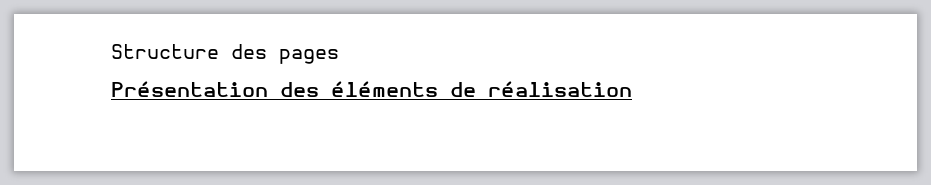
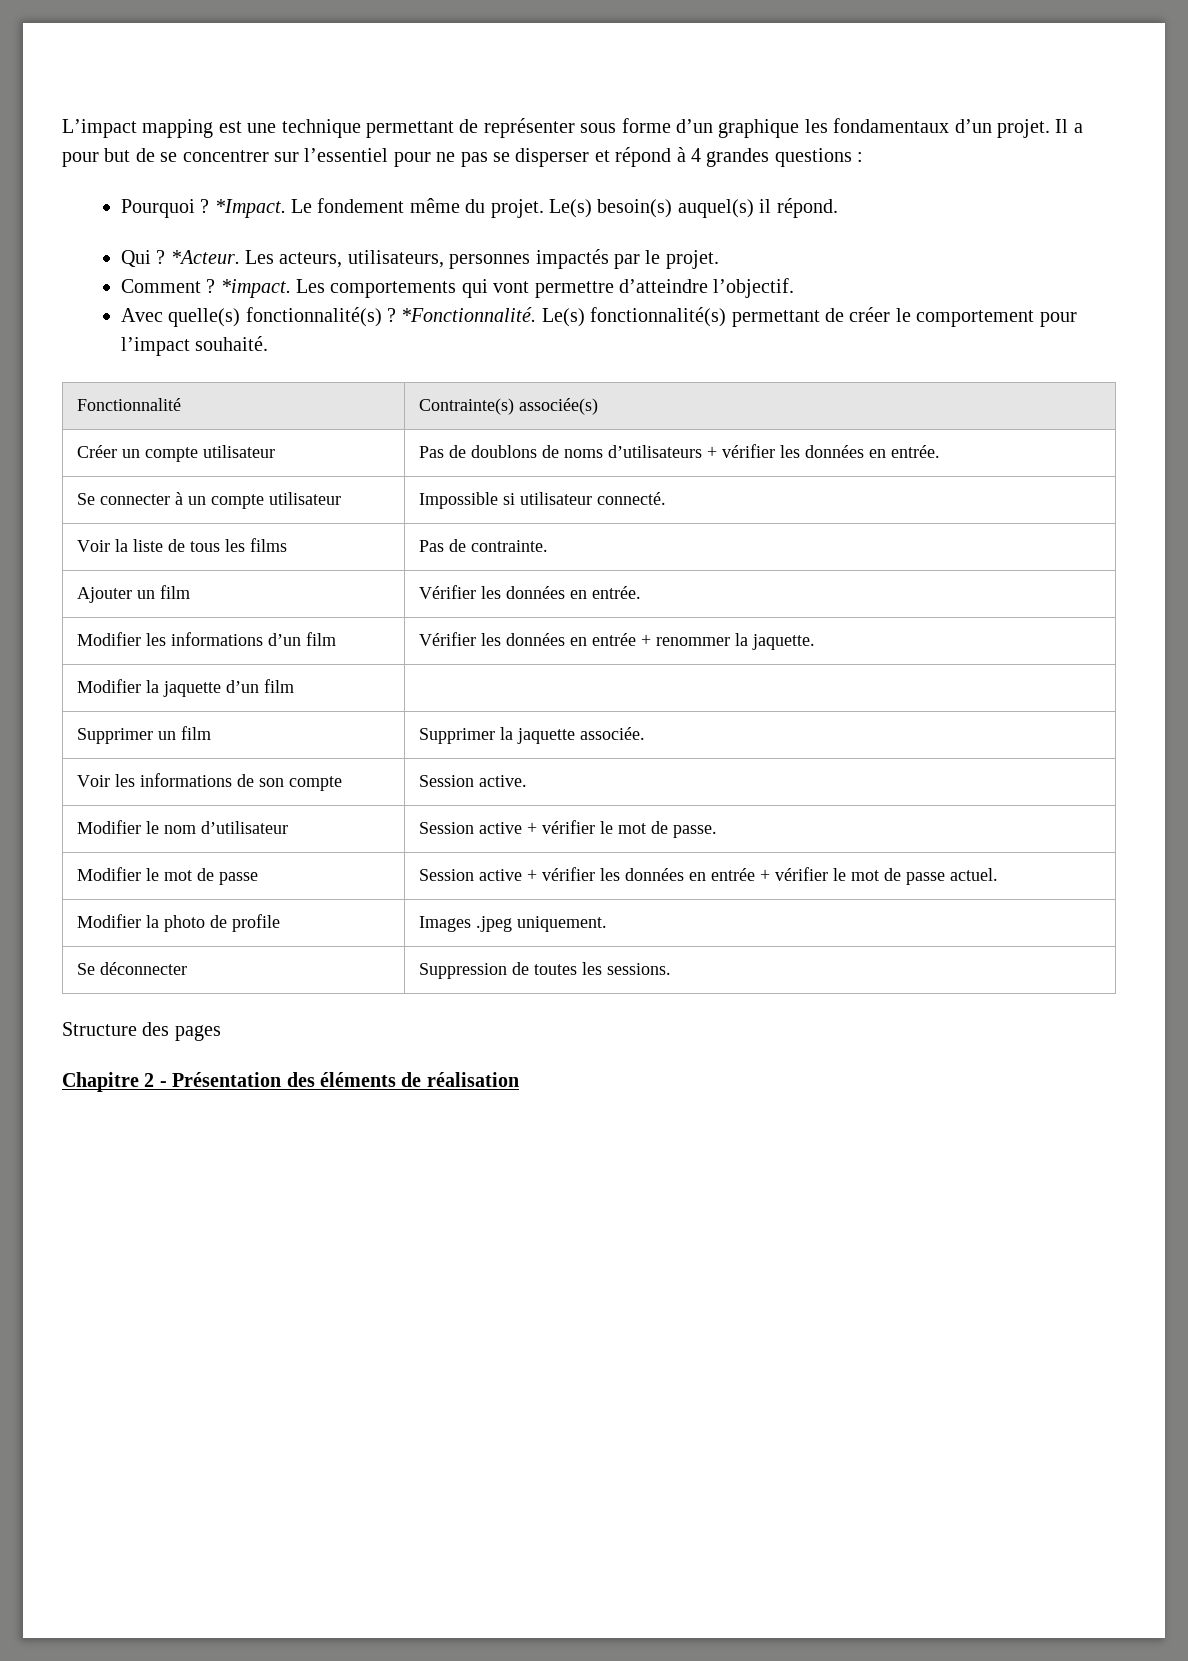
(111, 51) none -> [62,118,1083,138] [62,147,864,167] [120,198,838,218] [120,249,719,269] [120,278,795,298] [120,307,1077,327] [120,336,269,356] [76,398,181,411] [418,398,598,415] [76,445,275,462] [418,444,940,458] [76,492,341,509] [418,492,666,509] [76,538,287,552] [418,539,548,552] [76,585,190,603] [418,585,641,599] [76,632,336,646] [418,632,815,650] [76,679,294,697] [76,726,211,744] [418,727,645,744] [76,773,342,791] [418,775,527,787] [76,820,288,834] [418,820,717,838] [76,867,258,885] [418,867,998,885] [76,914,280,932] [418,916,607,932] [76,962,187,975] [418,962,671,979] L’impact mapping est une technique permettant de représenter sous forme d’un graphique les fondamentaux d’un projet. Il a pour but de se concentrer sur l’essentiel pour ne pas se disperser et répond à 4 grandes questions : // Pourquoi ? *Impact. Le fondement même du projet. Le(s) besoin(s) auquel(s) il répond. // Qui ? *Acteur. Les acteurs, utilisateurs, personnes impactés par le projet. // Comment ? *impact. Les comportements qui vont permettre d’atteindre l’objectif. // Avec quelle(s) fonctionnalité(s) ? *Fonctionnalité. Le(s) fonctionnalité(s) permettant de créer le comportement pour l’impact souhaité. // Fonctionnalité | Contrainte(s) associée(s) // Créer un compte utilisateur | Pas de doublons de noms d’utilisateurs + vérifier les données en entrée. // Se connecter à un compte utilisateur | Impossible si utilisateur connecté. // Voir la liste de tous les films | Pas de contrainte. // Ajouter un film | Vérifier les données en entrée. // Modifier les informations d’un film | Vérifier les données en entrée + renommer la jaquette. // Modifier la jaquette d’un film | // Supprimer un film | Supprimer la jaquette associée. // Voir les informations de son compte | Session active. // Modifier le nom d’utilisateur | Session active + vérifier le mot de passe. // Modifier le mot de passe | Session active + vérifier les données en entrée + vérifier le mot de passe actuel. // Modifier la photo de profile | Images .jpeg uniquement. // Se déconnecter | Suppression de toutes les sessions. //
(339, 56) none -> [62,1072,167,1092] Chapitre 2 -

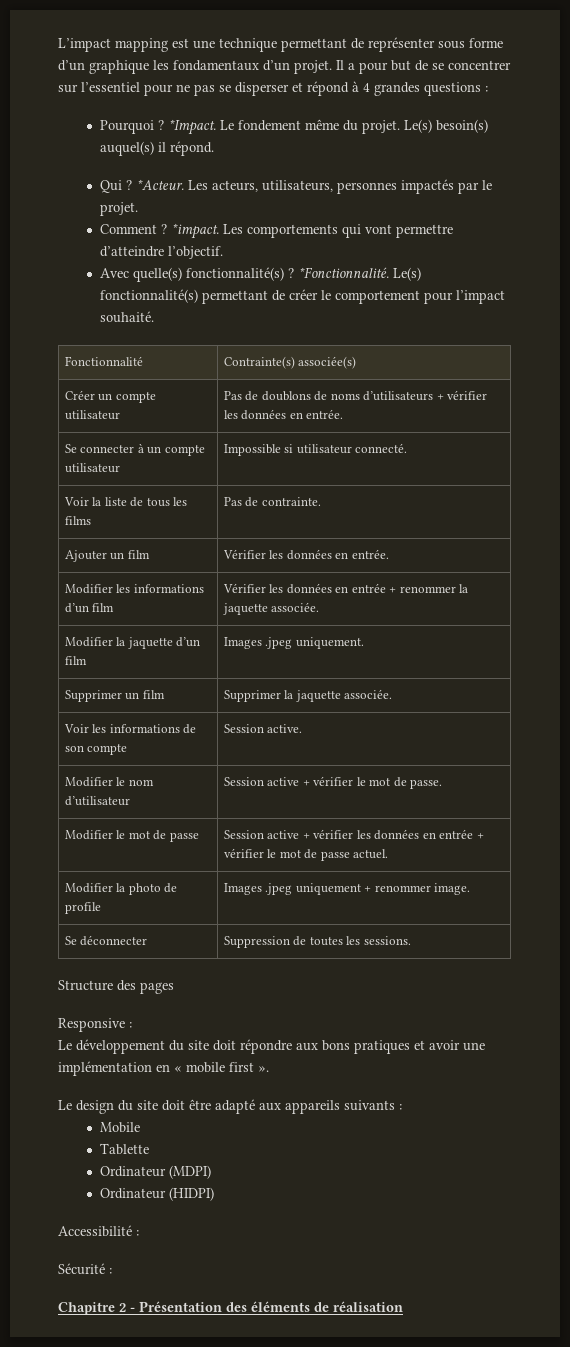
[751,634,815,650] jaquette. -> [222,602,320,615] jaquette associée.
(294, 686) none -> [223,637,364,649] Images .jpeg uniquement.
[516,916,607,932] uniquement. -> [295,883,471,895] uniquement + renommer image.
(221, 1033) none -> [58,1018,132,1032] [58,1039,485,1054] [58,1061,269,1076] [58,1099,402,1114] [100,1122,141,1133] [100,1143,150,1155] [100,1165,212,1179] [100,1187,215,1201] [58,1225,139,1237] [58,1263,112,1275] // Responsive : // Le développement du site doit répondre aux bons pratiques et avoir une implémentation en « mobile first ». // Le design du site doit être adapté aux appareils suivants : // Mobile // Tablette // Ordinateur (MDPI) // Ordinateur (HIDPI) // Accessibilité : // Sécurité :

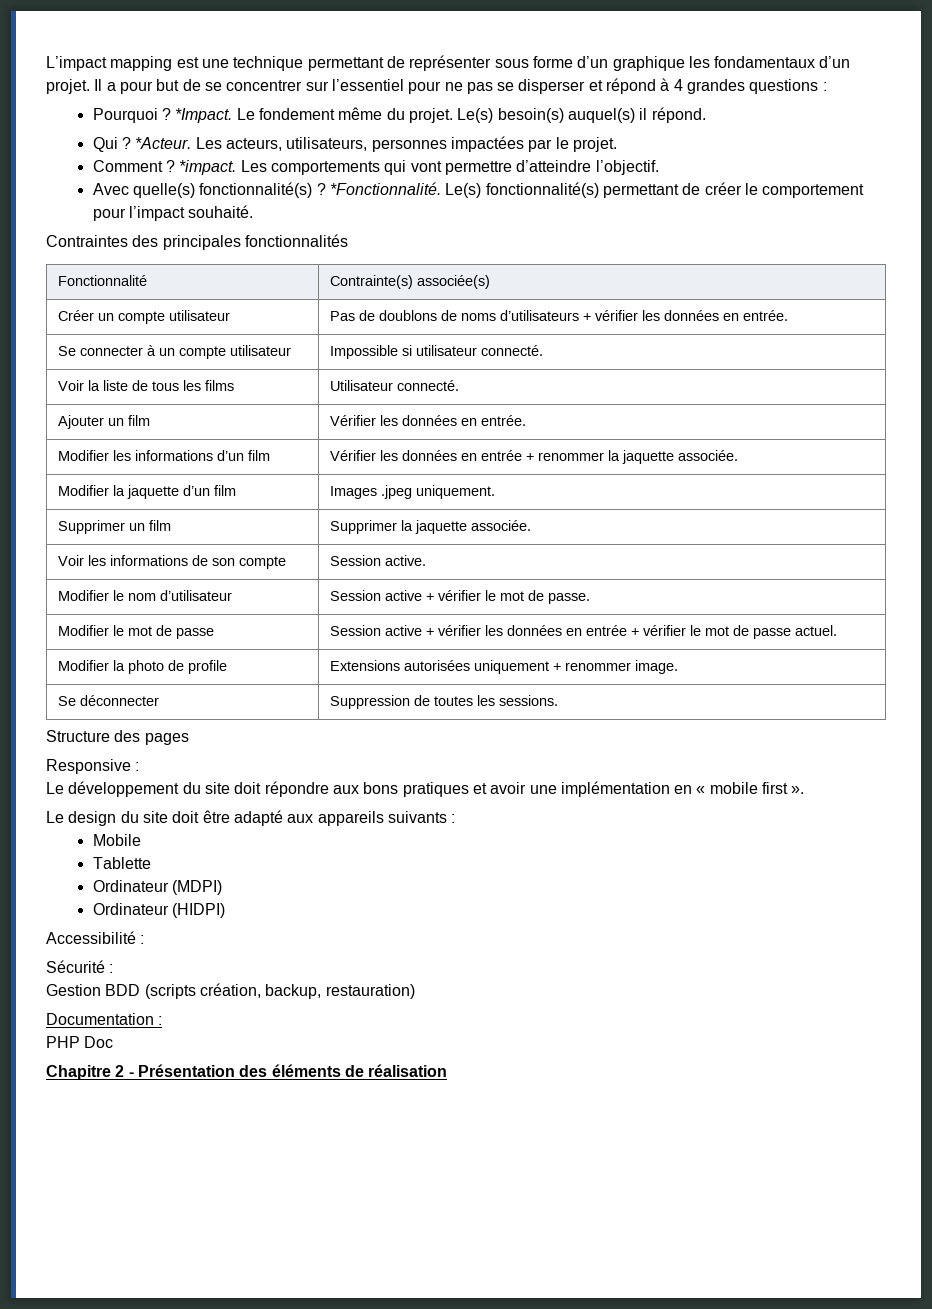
[401,179,455,194] impactés -> [451,136,525,152] impactées
(155, 317) none -> [46,234,348,250] // Contraintes des principales fonctionnalités
[223,497,321,507] Pas de contrainte. -> [330,380,460,391] Utilisateur connecté.
[223,883,293,895] Images .jpeg -> [330,660,471,671] Extensions autorisées
(112, 1271) none -> [46,983,415,999] [46,1013,163,1025] [46,1036,114,1048] // Gestion BDD (scripts création, backup, restauration) // Documentation : // PHP Doc

